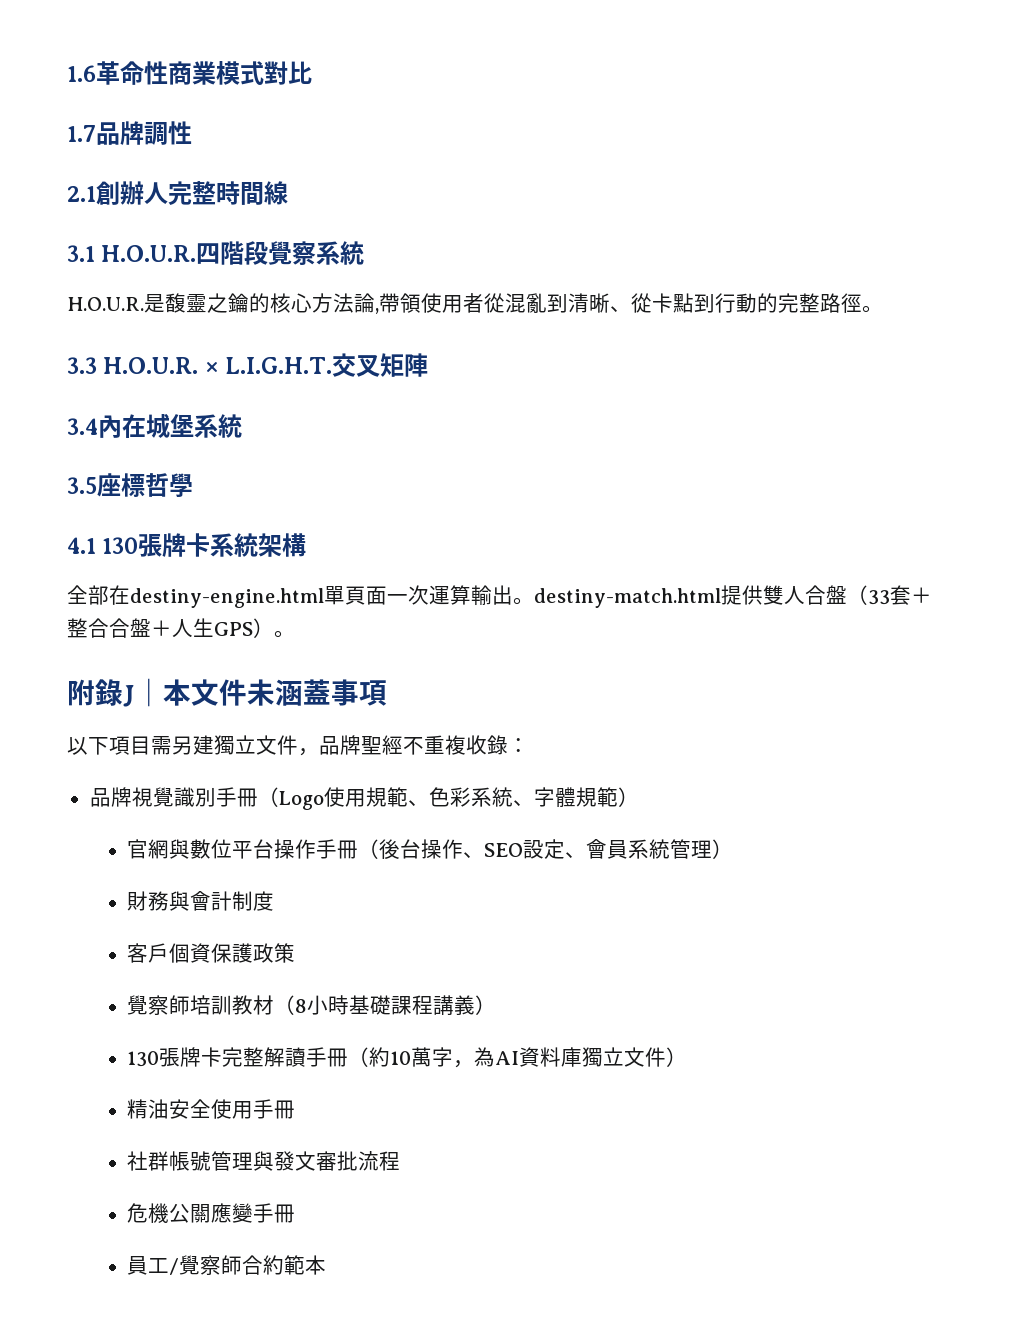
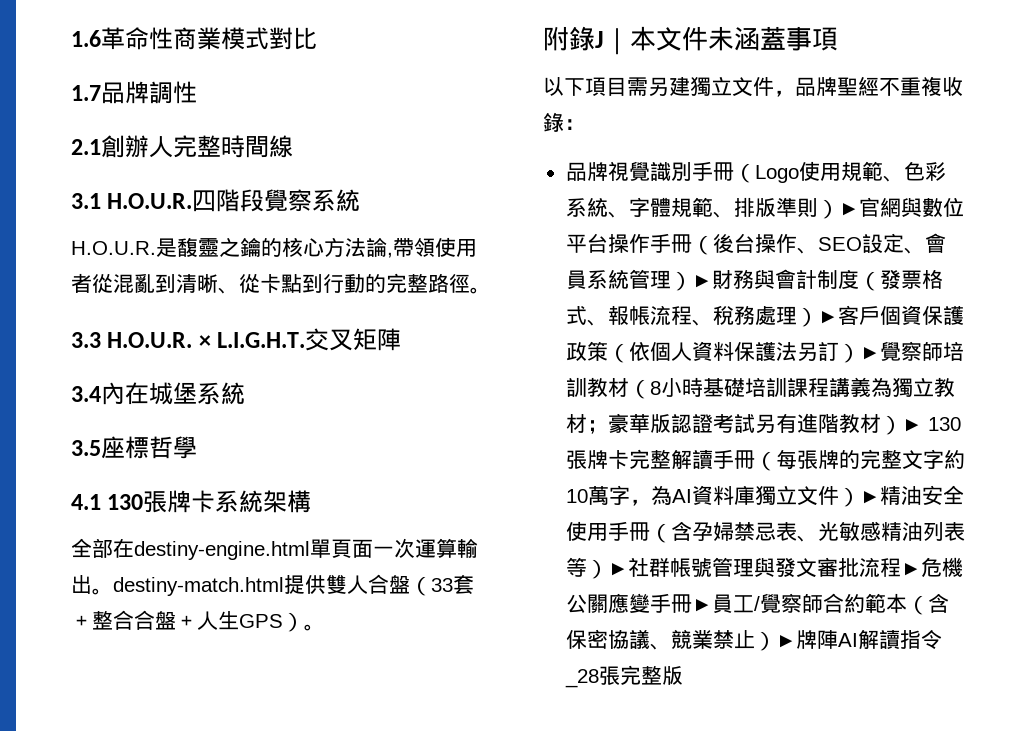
[617,787,639,807] ） // -> [712,197,859,219] 、排版準則）►
(734, 849) // -> [691,275,712,288] ►
[127,943,296,963] // 客戶個資保護政策 // -> [858,269,943,291] [565,305,964,327] [565,341,880,363] （發票格式、報帳流程、稅務處理）►客戶個資保護政策（依個人資料保護法另訂）►
(392, 1005) none -> [744,377,787,397] 培訓
[475,995,497,1015] ） // -> [870,377,955,397] [565,413,922,435] 為獨立教材；豪華版認證考試另有進階教材）►
(370, 1057) none -> [775,449,944,470] 每張牌的完整文字
(688, 1057) // -> [859,491,880,504] ►
(296, 1109) // -> [649,521,965,543] [565,557,628,579] （含孕婦禁忌表、光敏感精油列表等）►
(401, 1161) // -> [900,563,921,576] ►
(296, 1213) // -> [691,599,712,612] ►
(327, 1265) none -> [906,593,949,615] [565,629,942,651] [564,665,683,688] （含保密協議、競業禁止）►牌陣AI解讀指令_28張完整版

